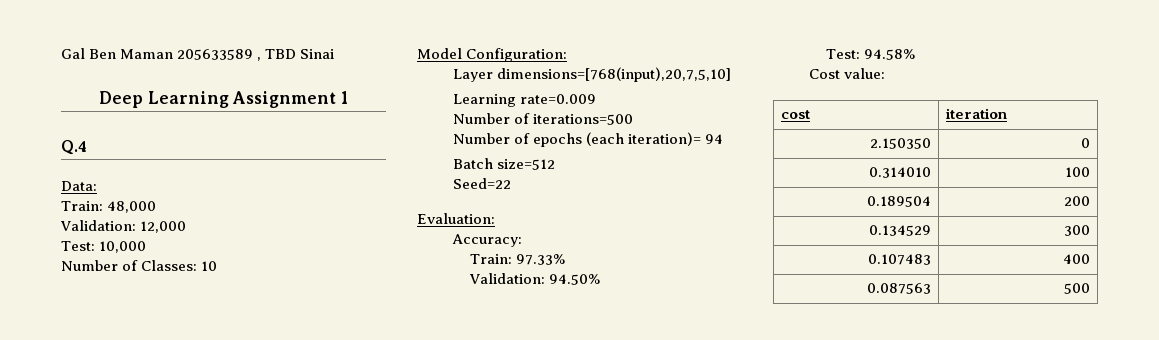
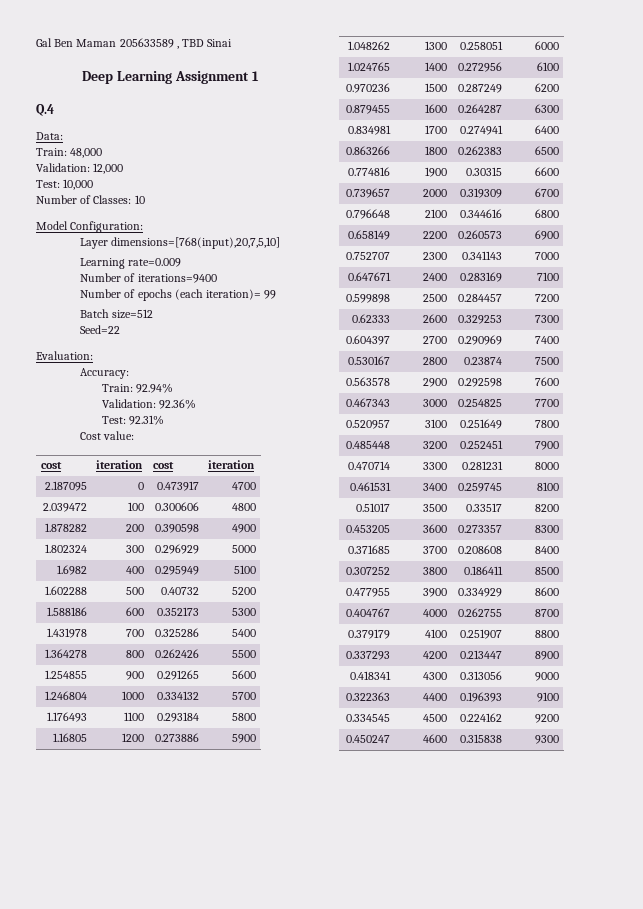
[532,114,633,125] iterations=500 -> [137,274,217,283] iterations=9400
[704,134,723,144] 94 -> [264,290,277,299] 99
[516,254,566,265] [469,273,601,285] [826,49,916,60] 97.33% // Validation: 94.50% // Test: 94.58% -> [136,383,174,393] [102,399,197,409] [102,415,165,425] 92.94% // Validation: 92.36% // Test: 92.31%
[869,138,931,149] [1080,138,1090,148] [868,167,931,178] [1064,167,1090,177] [866,196,931,207] [1063,196,1090,206] [868,225,931,236] [1063,225,1090,236] [867,254,931,265] [1062,254,1090,264] [866,283,931,294] [1063,283,1090,294] // 2.150350 | 0 // 0.314010 | 100 // 0.189504 | 200 // 0.134529 | 300 // 0.107483 | 400 // 0.087563 | 500 -> [153,462,175,469] [208,460,256,469] [44,481,87,491] [137,482,144,490] [156,481,199,491] [231,482,256,490] [42,503,87,512] [127,502,144,511] [154,502,199,511] [231,503,256,511] [44,523,87,532] [125,524,144,532] [154,524,199,533] [231,524,256,533] [44,544,87,553] [125,545,144,553] [154,544,199,554] [231,545,256,553] [56,565,87,575] [125,566,144,574] [154,566,199,575] [233,565,256,574] [44,586,87,595] [125,587,144,595] [160,587,199,595] [231,587,256,595] [46,607,87,616] [125,607,144,616] [156,607,199,616] [231,608,256,616] [46,628,87,638] [125,629,144,637] [154,628,199,637] [231,629,256,637] [44,649,87,658] [125,650,144,658] [154,649,199,658] [231,650,256,658] [44,670,87,679] [125,671,144,680] [156,670,199,680] [231,670,256,679] [44,691,87,700] [121,691,144,700] [156,691,199,700] [231,692,256,700] [46,712,87,722] [123,712,144,721] [156,712,199,722] [231,713,256,721] [52,733,87,742] [121,733,144,742] [154,733,199,742] [231,734,256,743] [347,41,390,50] [424,41,447,50] [459,41,503,50] [534,41,559,50] [347,62,390,71] [424,62,447,71] [457,62,502,72] [536,62,559,71] [345,83,390,93] [424,83,447,92] [457,84,502,93] [534,83,559,92] [345,105,390,114] [424,104,447,113] [457,104,502,113] [534,104,559,113] [347,125,391,135] [424,125,447,134] [459,125,503,135] [534,125,559,134] [345,146,390,155] [424,146,447,155] [457,146,502,155] [534,146,559,155] [347,167,390,176] [424,167,447,177] [465,167,502,176] [534,167,559,176] [345,188,390,198] [422,189,447,197] [459,188,502,198] [534,188,559,197] [345,209,390,219] [424,209,447,218] [459,209,502,218] [534,209,559,218] [347,230,390,240] [422,231,447,239] [457,230,502,239] [534,230,559,240] [345,252,390,260] [422,252,447,260] [461,251,502,260] [534,252,559,260] [347,272,391,281] [422,273,447,281] [459,272,502,282] [536,272,559,281] [345,294,390,303] [422,294,447,302] [457,294,502,302] [534,294,559,302] [351,314,390,323] [422,314,447,323] [457,315,502,324] [534,315,559,323] [345,335,390,345] [422,336,447,344] [457,335,502,345] [534,336,559,344] [347,356,390,365] [422,357,447,365] [463,357,502,365] [534,357,559,365] [345,377,390,386] [422,378,447,387] [457,378,502,387] [534,377,559,386] [345,398,390,407] [422,399,447,407] [457,399,502,407] [534,399,559,407] [345,420,390,429] [424,419,447,428] [459,419,502,429] [534,420,559,428] [345,441,390,449] [422,441,447,449] [459,440,503,449] [534,441,559,450] [347,461,390,470] [422,462,447,470] [461,461,503,470] [534,462,559,470] [349,482,391,491] [422,483,447,491] [457,483,502,492] [536,482,559,491] [355,503,390,512] [422,504,447,512] [465,503,502,512] [534,504,559,512] [345,525,390,533] [422,524,447,533] [457,525,502,533] [534,525,559,533] [347,545,390,554] [422,546,447,554] [457,545,502,554] [534,546,559,554] [345,567,390,575] [422,567,447,575] [463,566,503,575] [534,567,559,575] [345,588,390,597] [422,588,447,597] [457,588,502,597] [534,587,559,596] [345,608,390,617] [422,609,447,617] [457,608,502,617] [534,609,559,617] [347,629,390,639] [424,629,447,638] [459,629,502,639] [534,630,559,638] [345,651,390,660] [422,651,447,659] [459,650,502,659] [534,651,559,660] [349,671,391,680] [422,672,447,680] [459,671,502,680] [534,672,559,681] [345,692,390,701] [422,693,447,701] [459,692,502,702] [536,692,559,702] [345,714,390,722] [422,714,447,722] [459,713,502,722] [534,714,559,723] [345,735,390,743] [422,734,447,743] [459,734,502,743] [534,735,559,744] | cost | iteration // 2.187095 | 0 | 0.473917 | 4700 // 2.039472 | 100 | 0.300606 | 4800 // 1.878282 | 200 | 0.390598 | 4900 // 1.802324 | 300 | 0.296929 | 5000 // 1.6982 | 400 | 0.295949 | 5100 // 1.602288 | 500 | 0.40732 | 5200 // 1.588186 | 600 | 0.352173 | 5300 // 1.431978 | 700 | 0.325286 | 5400 // 1.364278 | 800 | 0.262426 | 5500 // 1.254855 | 900 | 0.291265 | 5600 // 1.246804 | 1000 | 0.334132 | 5700 // 1.176493 | 1100 | 0.293184 | 5800 // 1.16805 | 1200 | 0.273886 | 5900 // 1.048262 | 1300 | 0.258051 | 6000 // 1.024765 | 1400 | 0.272956 | 6100 // 0.970236 | 1500 | 0.287249 | 6200 // 0.879455 | 1600 | 0.264287 | 6300 // 0.834981 | 1700 | 0.274941 | 6400 // 0.863266 | 1800 | 0.262383 | 6500 // 0.774816 | 1900 | 0.30315 | 6600 // 0.739657 | 2000 | 0.319309 | 6700 // 0.796648 | 2100 | 0.344616 | 6800 // 0.658149 | 2200 | 0.260573 | 6900 // 0.752707 | 2300 | 0.341143 | 7000 // 0.647671 | 2400 | 0.283169 | 7100 // 0.599898 | 2500 | 0.284457 | 7200 // 0.62333 | 2600 | 0.329253 | 7300 // 0.604397 | 2700 | 0.290969 | 7400 // 0.530167 | 2800 | 0.23874 | 7500 // 0.563578 | 2900 | 0.292598 | 7600 // 0.467343 | 3000 | 0.254825 | 7700 // 0.520957 | 3100 | 0.251649 | 7800 // 0.485448 | 3200 | 0.252451 | 7900 // 0.470714 | 3300 | 0.281231 | 8000 // 0.461531 | 3400 | 0.259745 | 8100 // 0.51017 | 3500 | 0.33517 | 8200 // 0.453205 | 3600 | 0.273357 | 8300 // 0.371685 | 3700 | 0.208608 | 8400 // 0.307252 | 3800 | 0.186411 | 8500 // 0.477955 | 3900 | 0.334929 | 8600 // 0.404767 | 4000 | 0.262755 | 8700 // 0.379179 | 4100 | 0.251907 | 8800 // 0.337293 | 4200 | 0.213447 | 8900 // 0.418341 | 4300 | 0.313056 | 9000 // 0.322363 | 4400 | 0.196393 | 9100 // 0.334545 | 4500 | 0.224162 | 9200 // 0.450247 | 4600 | 0.315838 | 9300

